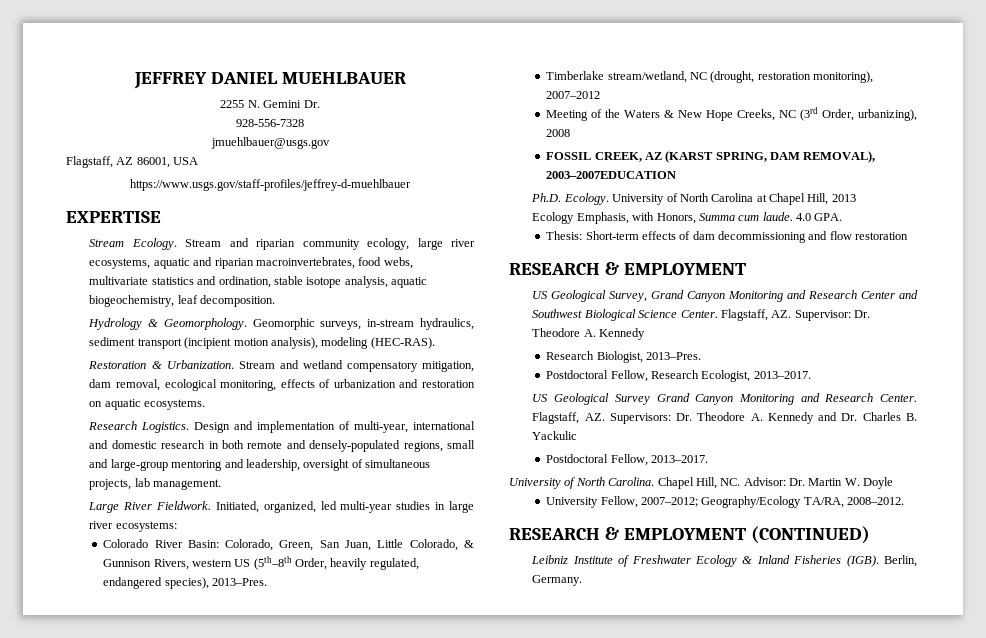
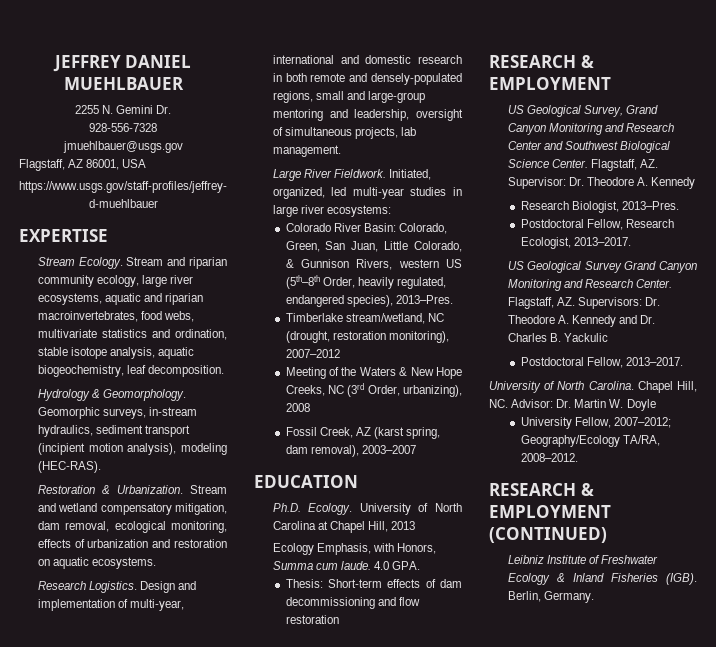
[546,151,876,163] [546,171,677,179] FOSSIL CREEK, AZ (KARST SPRING, DAM REMOVAL), 2003–2007EDUCATION -> [285,427,440,439] [285,445,416,457] [254,475,358,488] Fossil Creek, AZ (karst spring, dam removal), 2003–2007 // EDUCATION

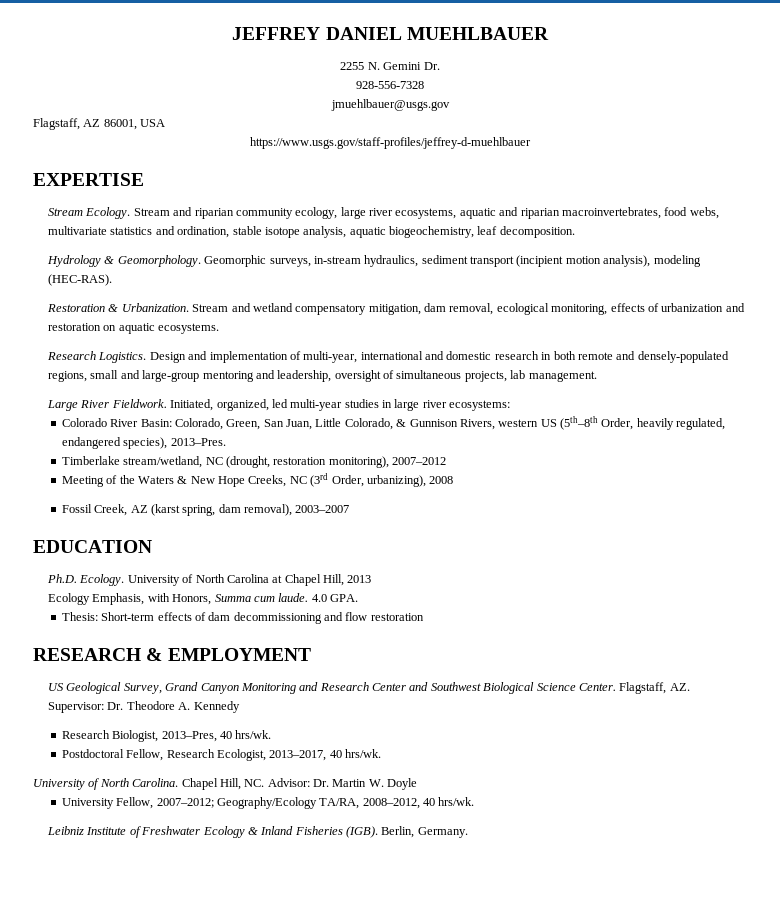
[621,201,679,210] 2013–Pres. -> [161,730,272,742] 2013–Pres, 40 hrs/wk.
[573,237,631,246] [507,261,697,273] [507,279,673,291] [507,297,661,309] [507,315,656,327] [507,333,609,342] [520,357,683,368] 2013–2017. // US Geological Survey Grand Canyon Monitoring and Research Center. Flagstaff, AZ. Supervisors: Dr. Theodore A. Kennedy and Dr. Charles B. Yackulic // Postdoctoral Fellow, 2013–2017. -> [269,749,382,761] 2013–2017, 40 hrs/wk.
[520,453,578,462] [489,483,594,496] [489,505,611,518] [489,527,607,543] 2008–2012. // RESEARCH & EMPLOYMENT (CONTINUED) -> [362,797,475,809] 2008–2012, 40 hrs/wk.

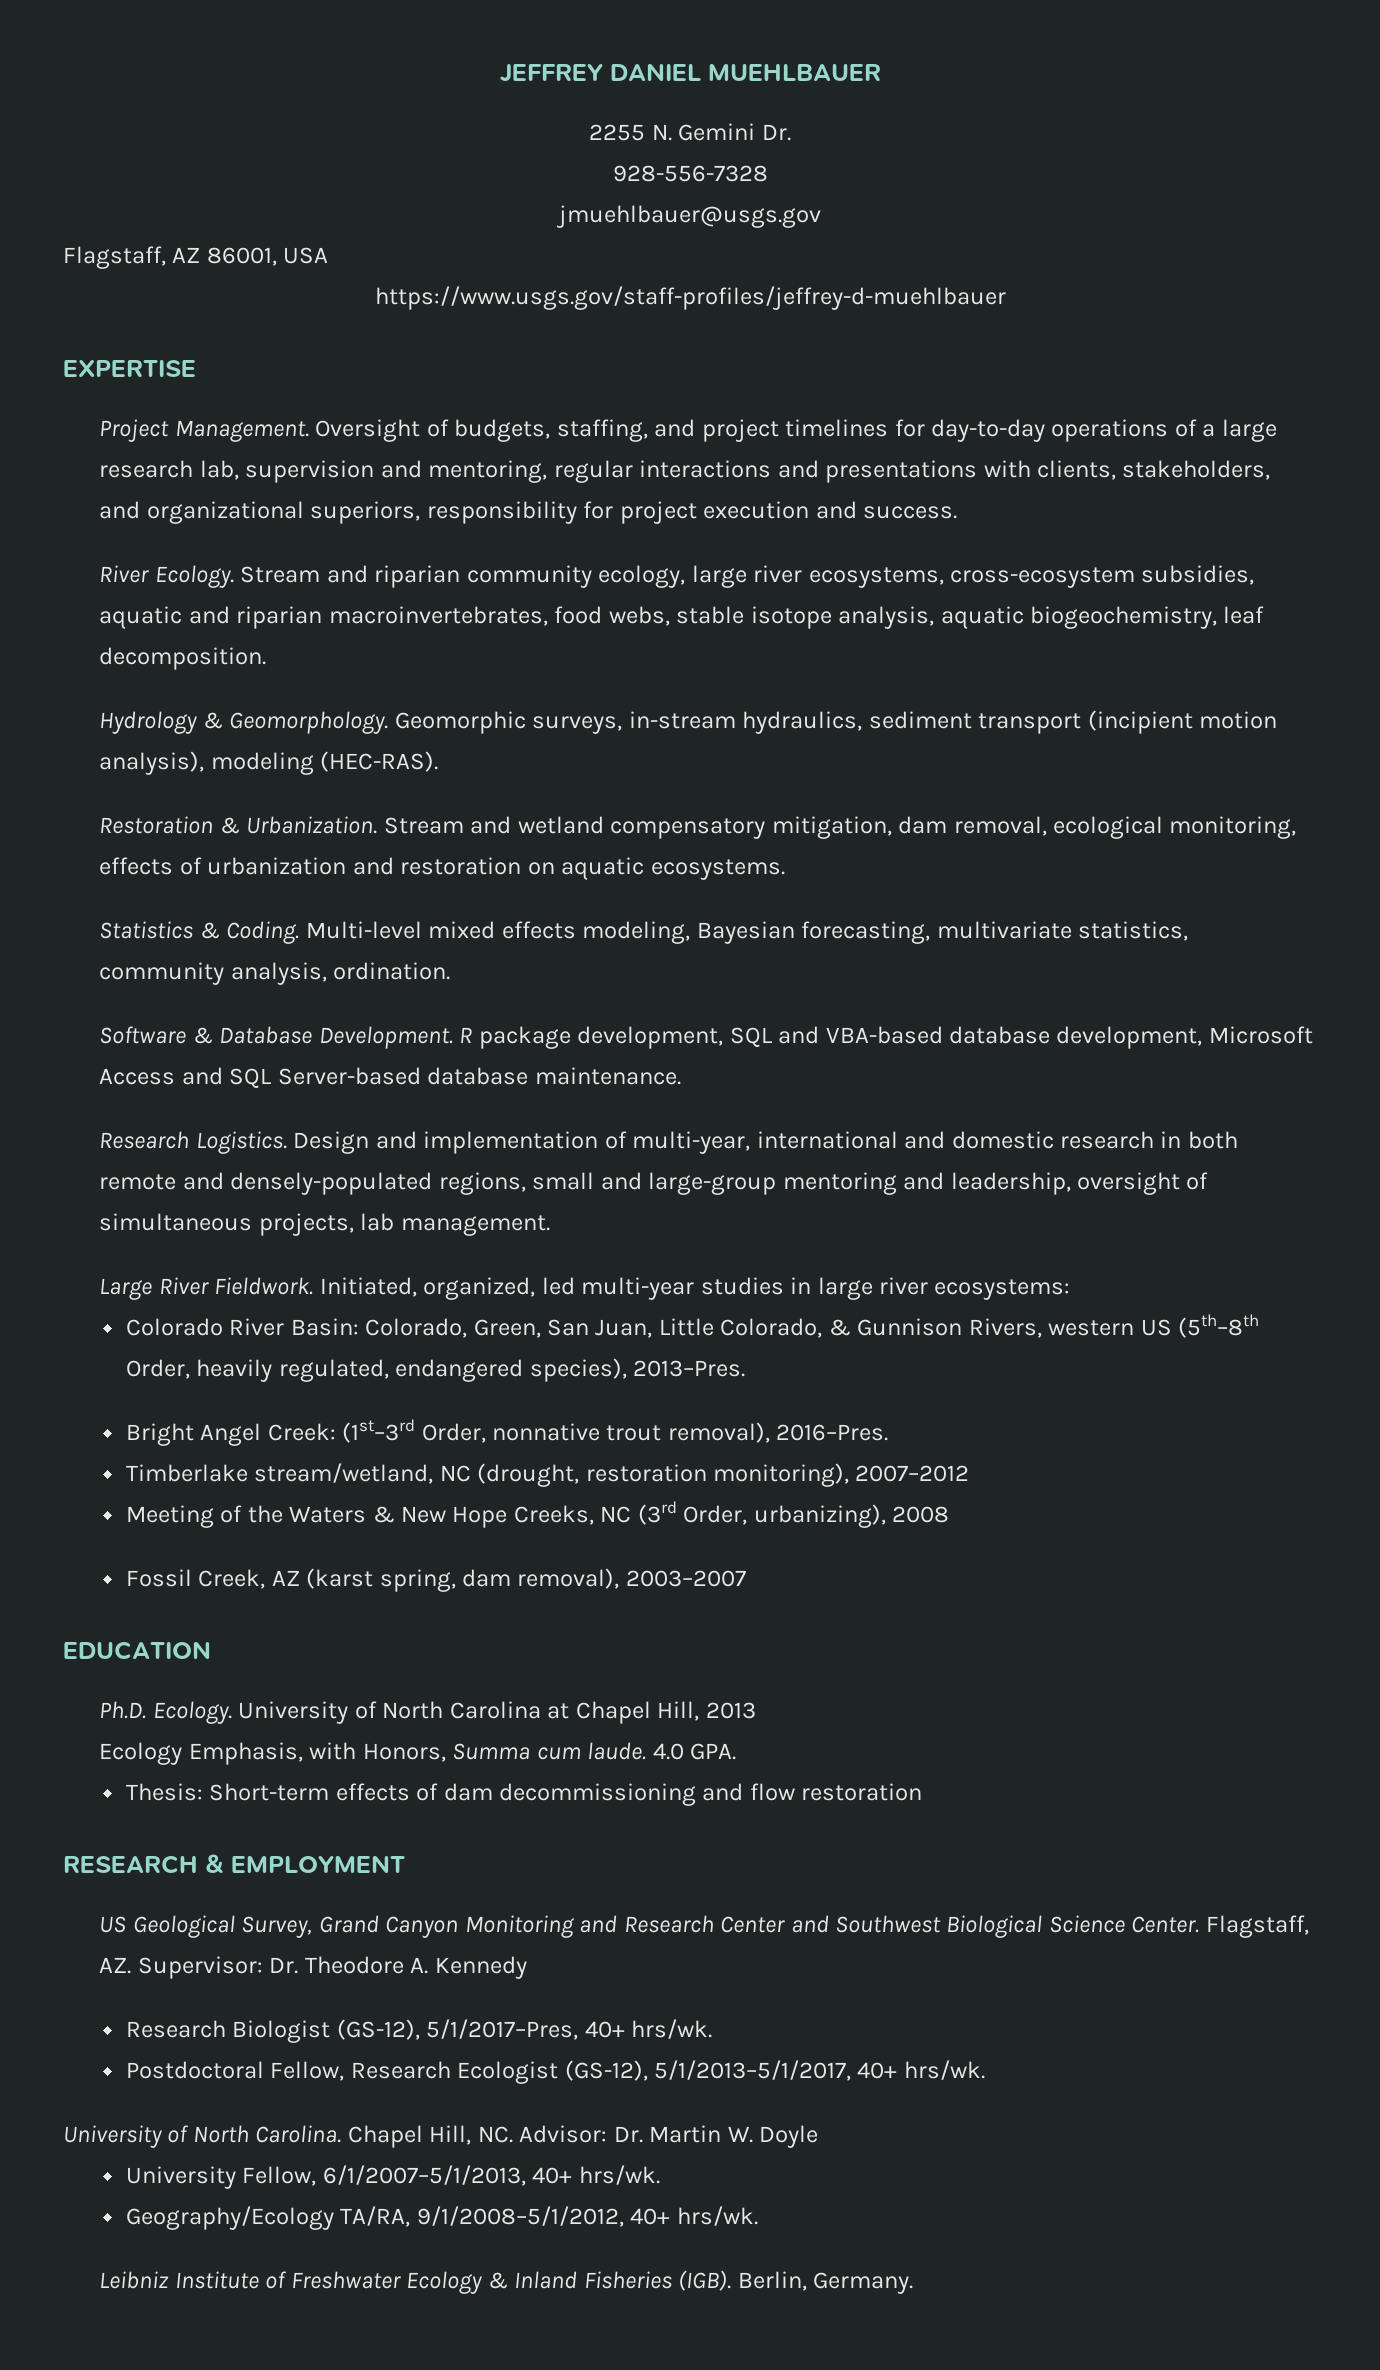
[48,208,84,216] Stream -> [99,419,1277,442] [99,460,1271,483] [99,501,958,524] [99,565,150,583] Project Management. Oversight of budgets, staffing, and project timelines for day-to-day operations of a large research lab, supervision and mentoring, regular interactions and presentations with clients, stakeholders, and organizational superiors, responsibility for project execution and success. // River
(457, 213) none -> [950,565,1255,588] cross-ecosystem subsidies,
[48,226,230,238] multivariate statistics and ordination, -> (670, 616) none
(220, 328) none -> [99,921,1189,944] [99,962,451,985] [99,1026,1313,1049] [99,1067,681,1089] // Statistics & Coding. Multi-level mixed effects modeling, Bayesian forecasting, multivariate statistics, community analysis, ordination. // Software & Database Development. R package development, SQL and VBA-based database development, Microsoft Access and SQL Server-based database maintenance.
(226, 442) none -> [125,1419,889,1446] // Bright Angel Creek: (1st–3rd Order, nonnative trout removal), 2016–Pres.
[112,730,232,742] Biologist, 2013–Pres, 40 -> [232,2019,625,2043] Biologist (GS-12), 5/1/2017–Pres, 40+
[216,749,342,761] Ecologist, 2013–2017, 40 -> [457,2060,898,2084] Ecologist (GS-12), 5/1/2013–5/1/2017, 40+
[156,797,436,809] 2007–2012; Geography/Ecology TA/RA, 2008–2012, 40 -> [322,2165,660,2186] [125,2206,671,2230] 6/1/2007–5/1/2013, 40+ hrs/wk. // Geography/Ecology TA/RA, 9/1/2008–5/1/2012, 40+

